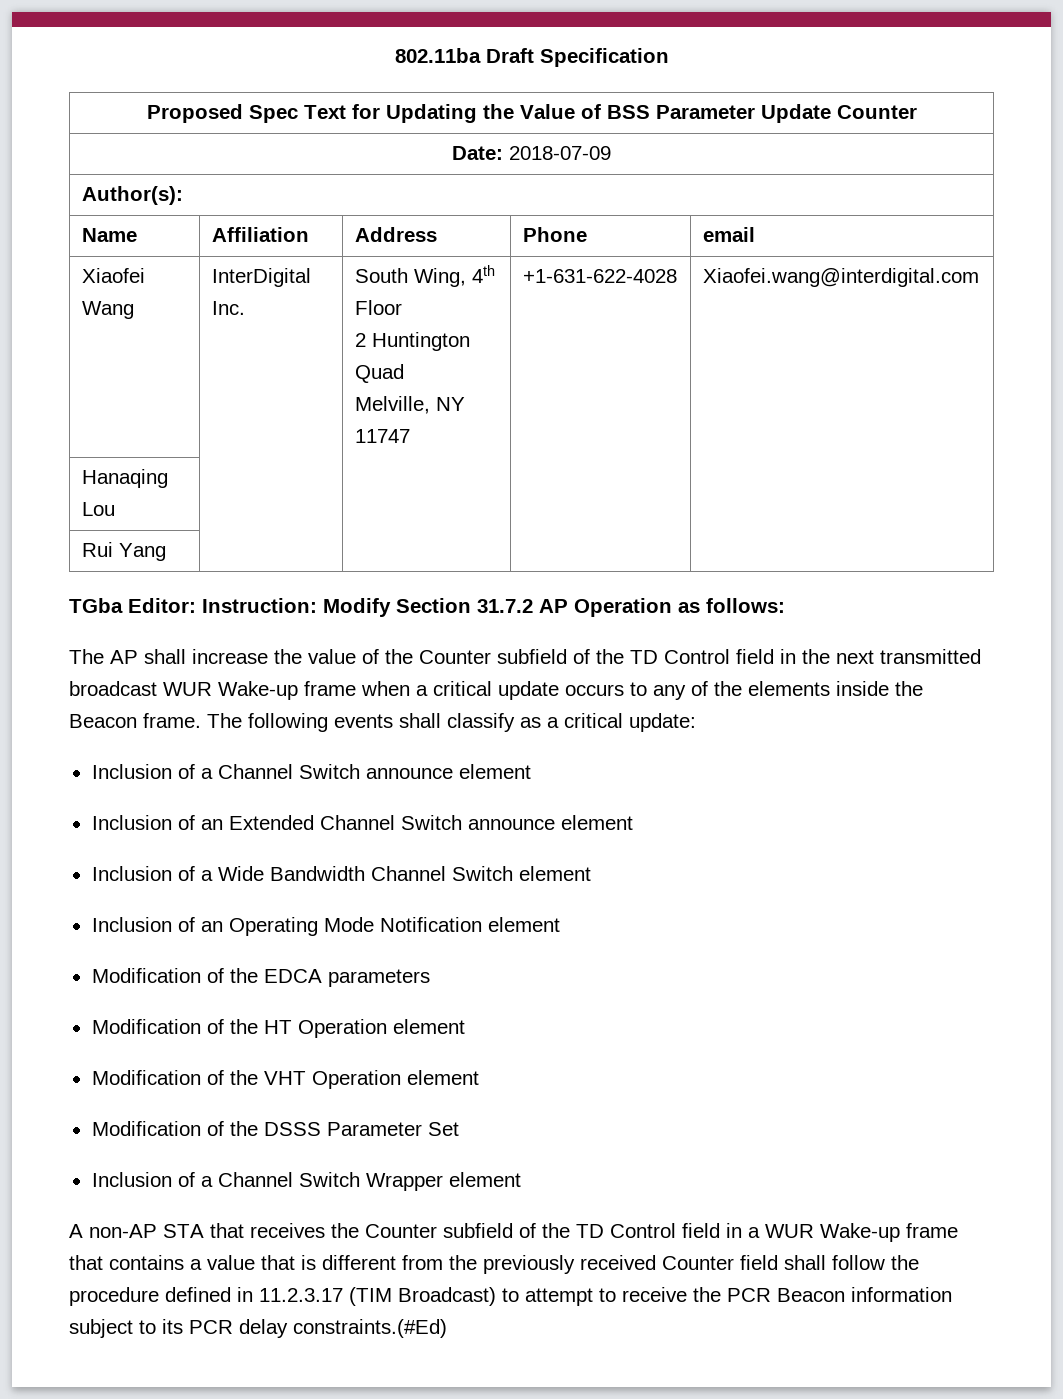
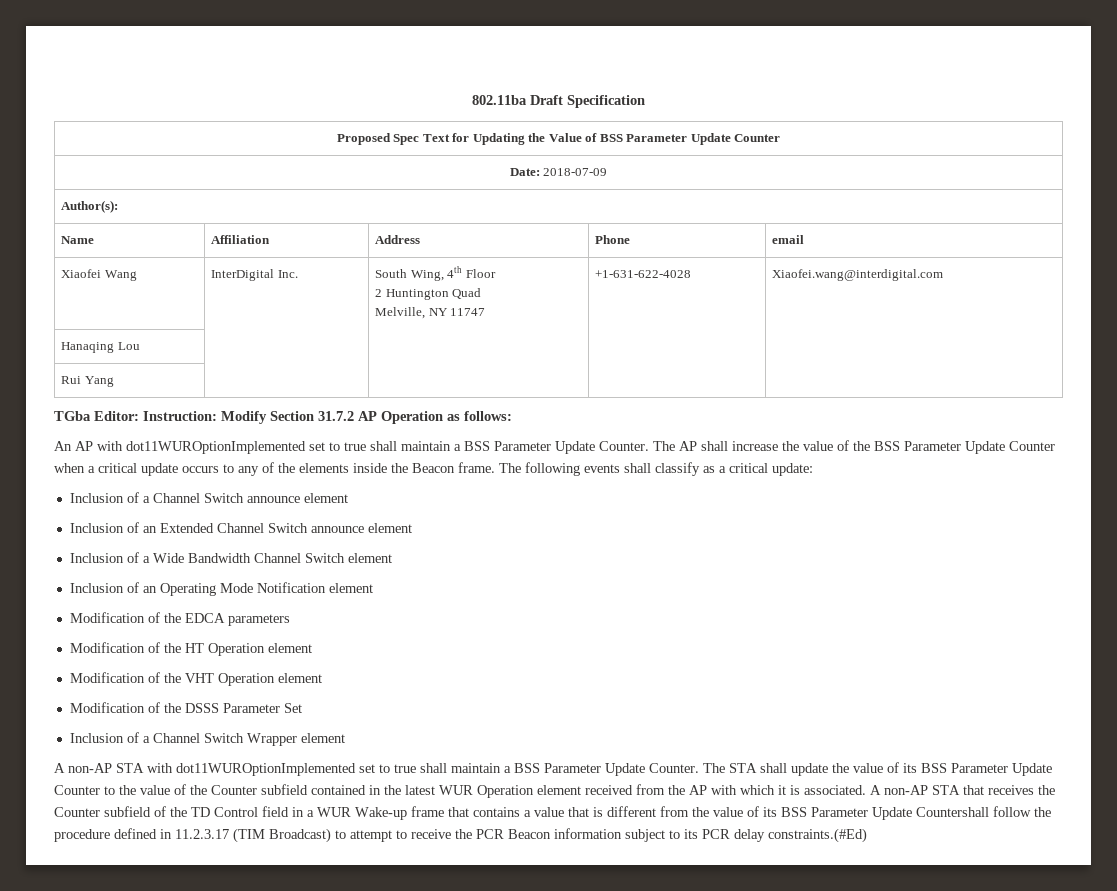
(785, 605) none -> [54,441,649,454] An AP with dot11WUROptionImplemented set to true shall maintain a BSS Parameter Update Counter.
[419,649,981,664] [69,681,356,700] Counter subfield of the TD Control field in the next transmitted broadcast WUR Wake-up frame -> [874,441,1055,454] BSS Parameter Update Counter
(204, 1231) none -> [147,762,1052,776] [54,784,960,798] with dot11WUROptionImplemented set to true shall maintain a BSS Parameter Update Counter. The STA shall update the value of its BSS Parameter Update Counter to the value of the Counter subfield contained in the latest WUR Operation element received from the AP with which it is associated. A non-AP STA
[483,1255,826,1274] previously received Counter field shall -> [713,806,989,820] value of its BSS Parameter Update Countershall

